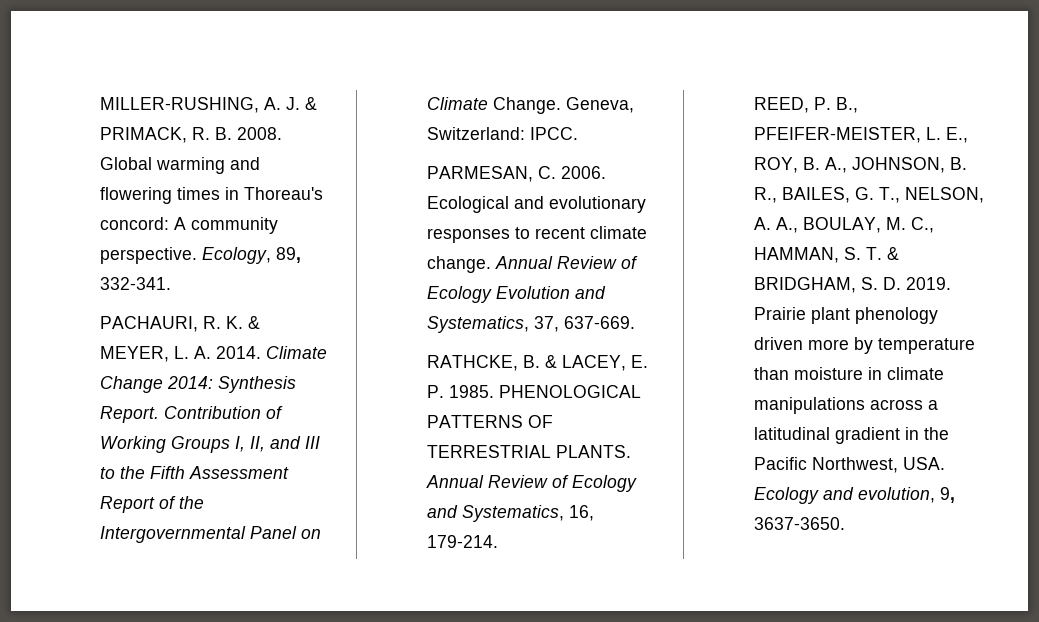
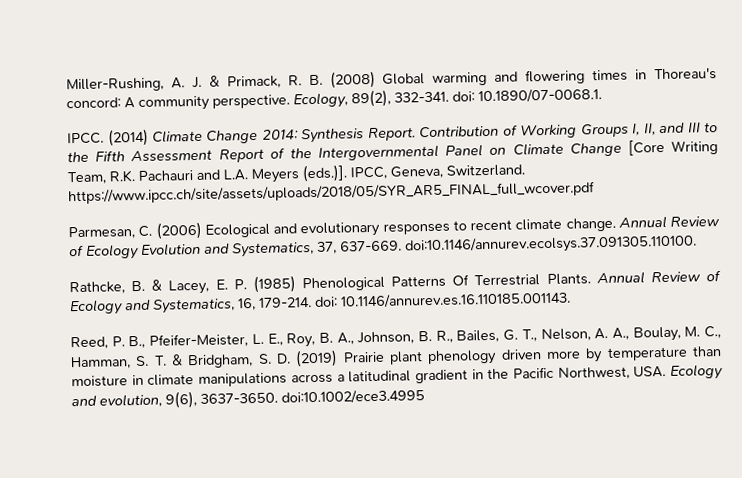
[100,97,260,113] MILLER-RUSHING, -> [66,77,165,93] Miller-Rushing,
[100,127,188,143] PRIMACK, -> [226,75,281,89] Primack,
[237,127,283,140] 2008. -> [329,70,376,89] (2008)
[276,247,302,263] 89, -> [351,89,392,108] 89(2),
[100,316,261,332] [100,346,262,362] // PACHAURI, R. K. & MEYER, L. A. 2014. -> [452,88,603,104] [67,128,149,147] doi: 10.1890/07-0068.1. // IPCC. (2014)
[493,97,635,114] [427,127,579,140] [427,166,607,182] Change. Geneva, Switzerland: IPCC. // PARMESAN, C. 2006. -> [569,139,718,157] [67,164,526,185] [68,181,596,205] [68,221,202,240] Change [Core Writing Team, R.K. Pachauri and L.A. Meyers (eds.)]. IPCC, Geneva, Switzerland. https://www.ipcc.ch/site/assets/uploads/2018/05/SYR_AR5_FINAL_full_wcover.pdf // Parmesan, C. (2006)
[427,355,519,371] // RATHCKE, -> [405,234,698,255] [69,281,126,295] doi:10.1146/annurev.ecolsys.37.091305.110100. // Rathcke,
[562,355,627,371] LACEY, -> [168,279,210,295] Lacey,
[449,385,642,398] [427,415,554,428] [427,445,632,458] 1985. PHENOLOGICAL PATTERNS OF TERRESTRIAL PLANTS. -> [252,273,591,294] (1985) Phenological Patterns Of Terrestrial Plants.
[754,97,810,113] // REED, -> [314,291,572,309] [70,336,109,350] doi: 10.1146/annurev.es.16.110185.001143. // Reed,
[754,127,922,143] PFEIFER‐MEISTER, -> [149,333,249,348] Pfeifer‐Meister,
[754,157,799,173] ROY, -> [286,332,316,348] Roy,
[852,157,946,173] JOHNSON, -> [357,331,415,345] Johnson,
[782,187,851,203] BAILES, -> [456,329,500,343] Bailes,
[905,187,985,203] NELSON, -> [540,328,591,342] Nelson,
[803,217,882,233] BOULAY, -> [632,326,681,342] Boulay,
[754,247,840,263] HAMMAN, -> [70,356,132,370] Hamman,
[754,277,857,293] BRIDGHAM, -> [187,354,254,369] Bridgham,
[906,277,952,290] 2019. -> [295,349,339,368] (2019)
[940,487,956,503] [754,517,846,530] 9, 3637-3650. -> [165,389,426,409] 9(6), 3637-3650. doi:10.1002/ece3.4995

